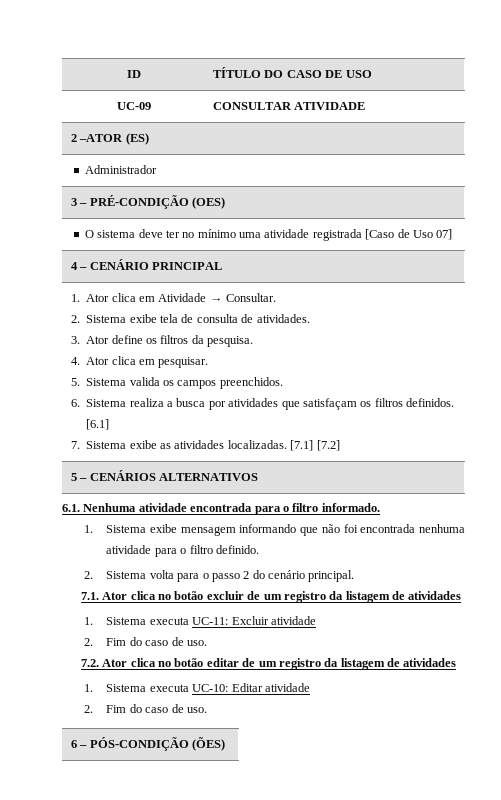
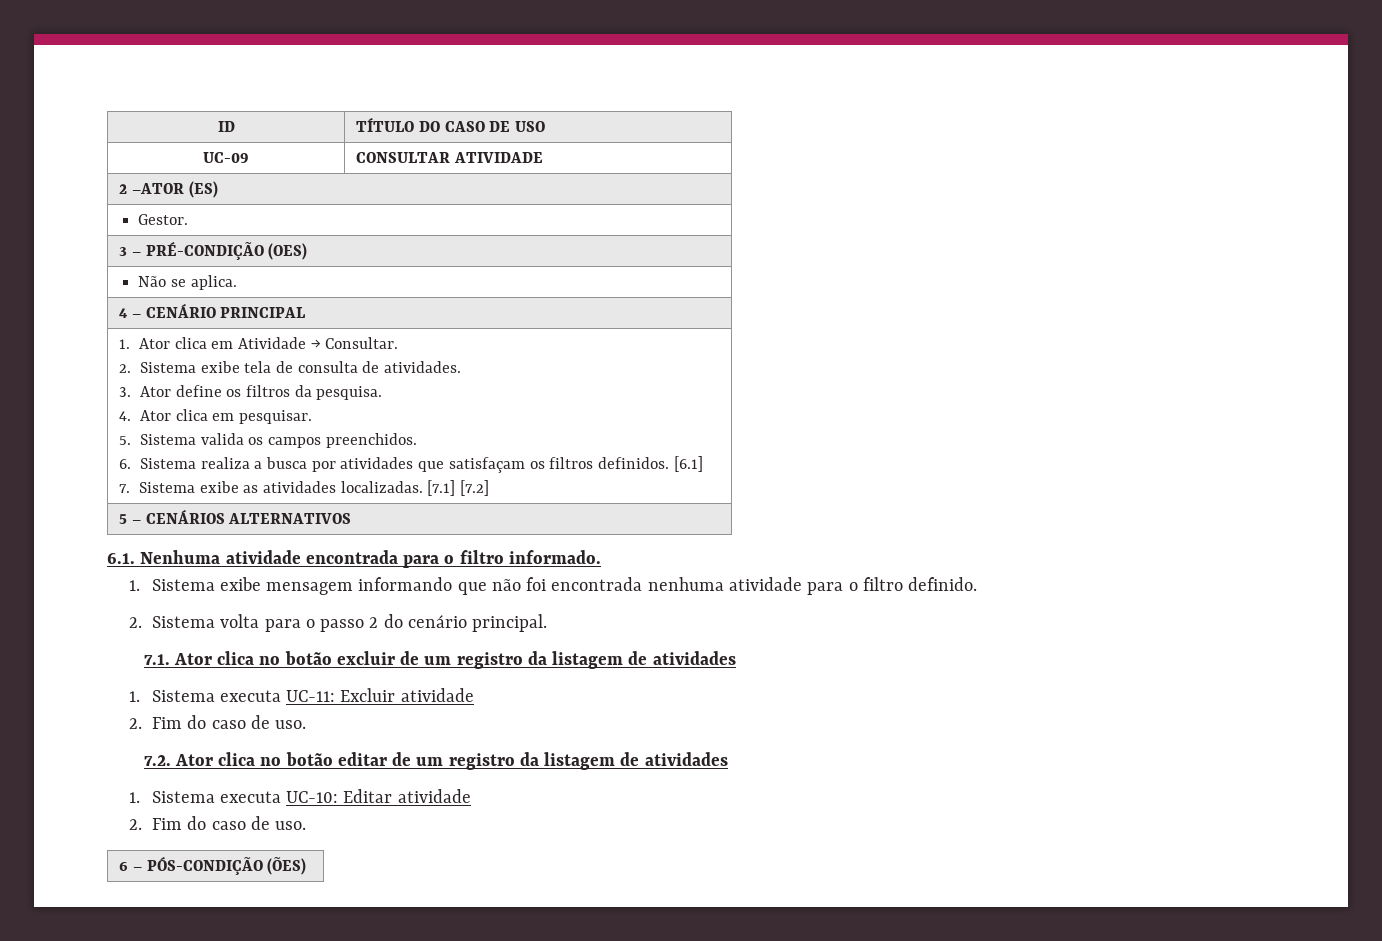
[84,165,157,174] Administrador -> [138,214,189,225] Gestor.
[84,229,453,241] O sistema deve ter no mínimo uma atividade registrada [Caso de Uso 07] -> [138,275,237,290] Não se aplica.

